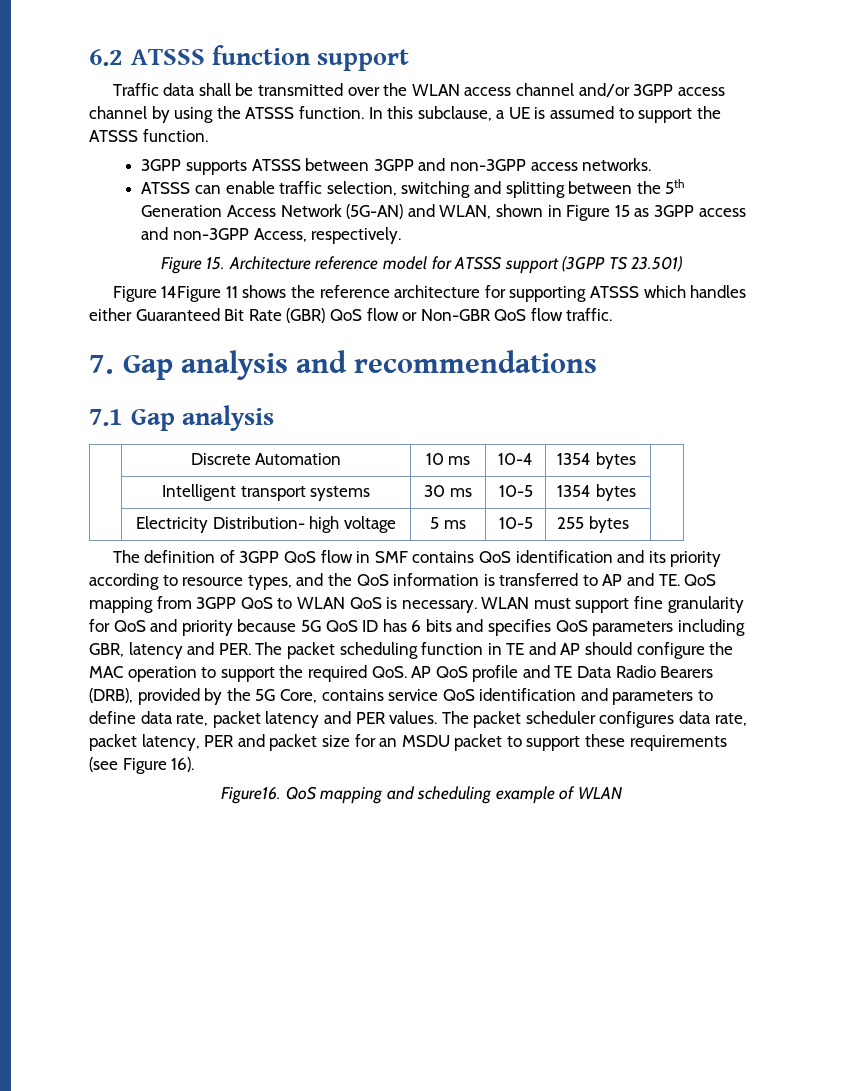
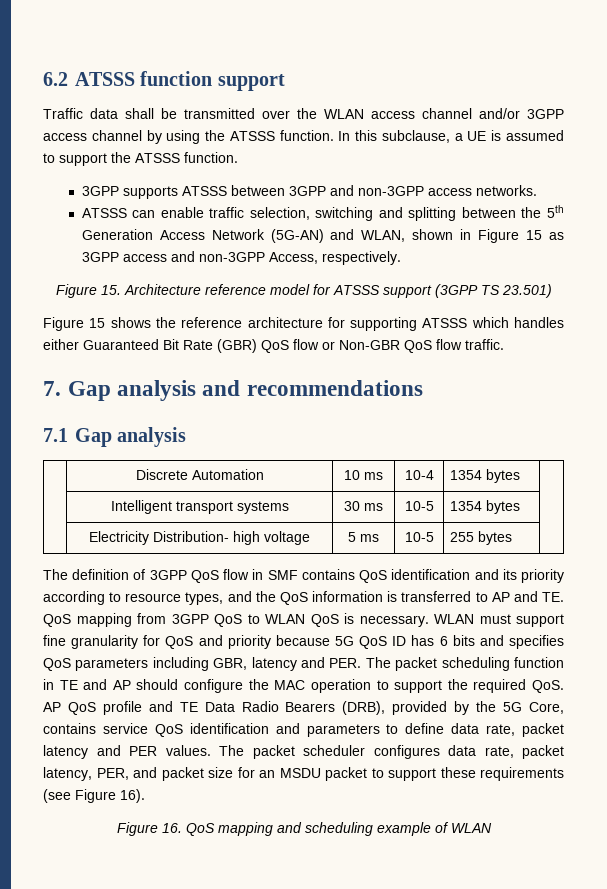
[161,286,238,302] 14Figure 11 -> [89,318,106,328] 15
[204,735,234,747] PER -> [96,768,129,780] PER,
[220,787,281,804] Figure16. -> [116,822,182,836] Figure 16.

